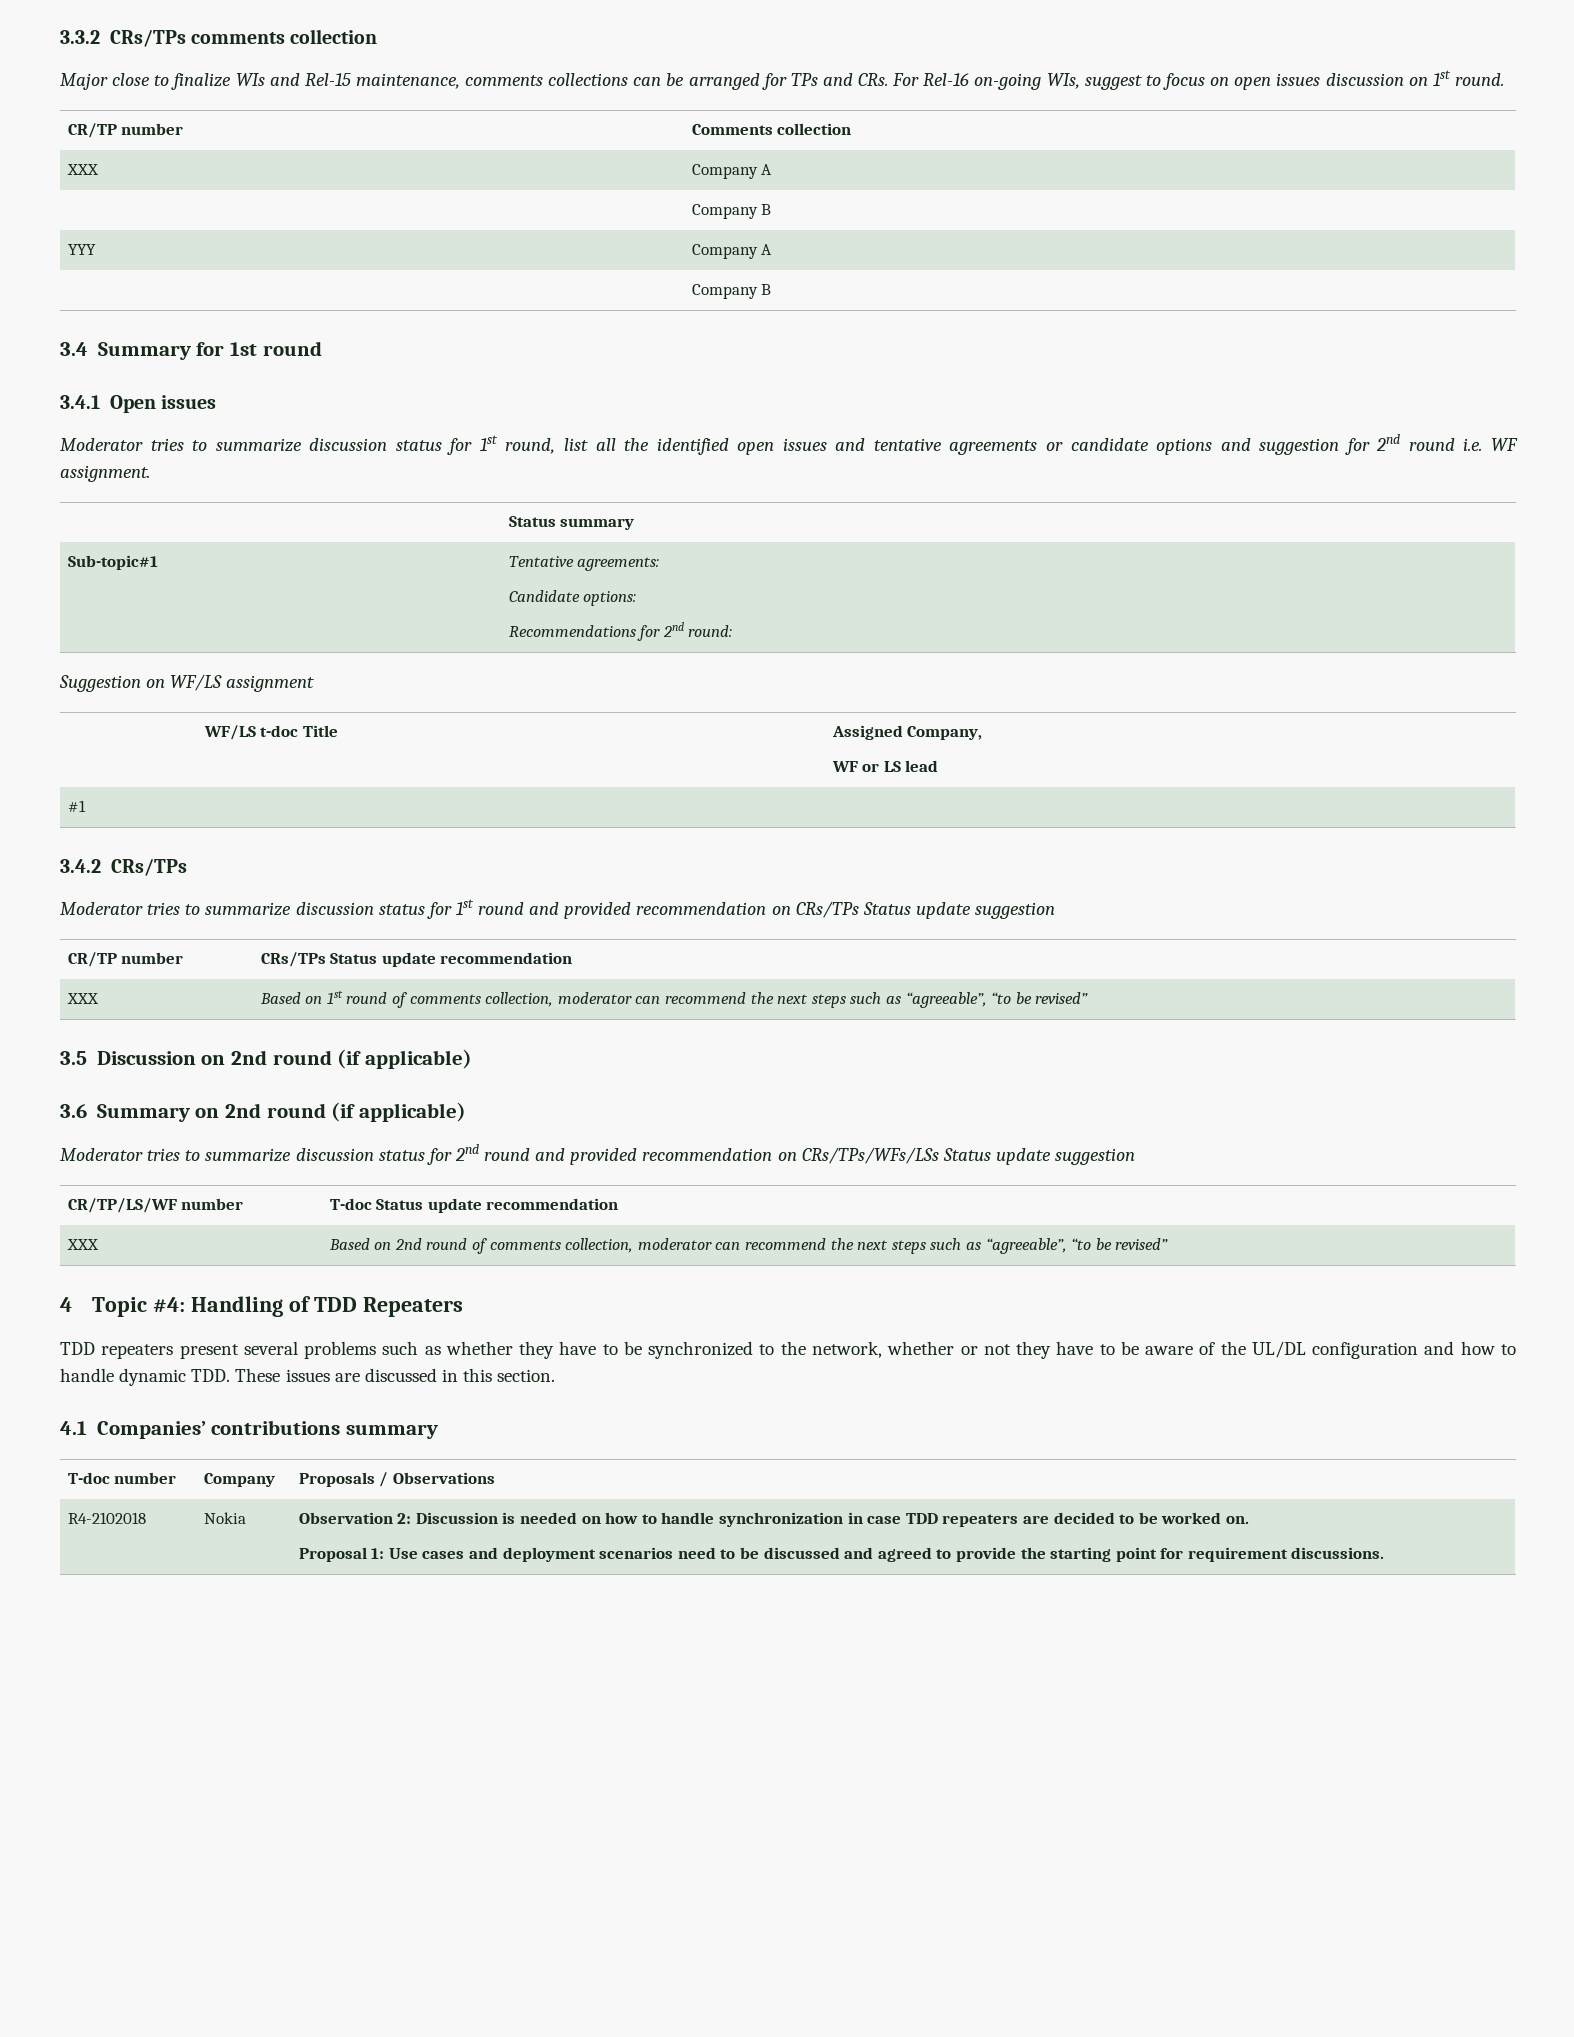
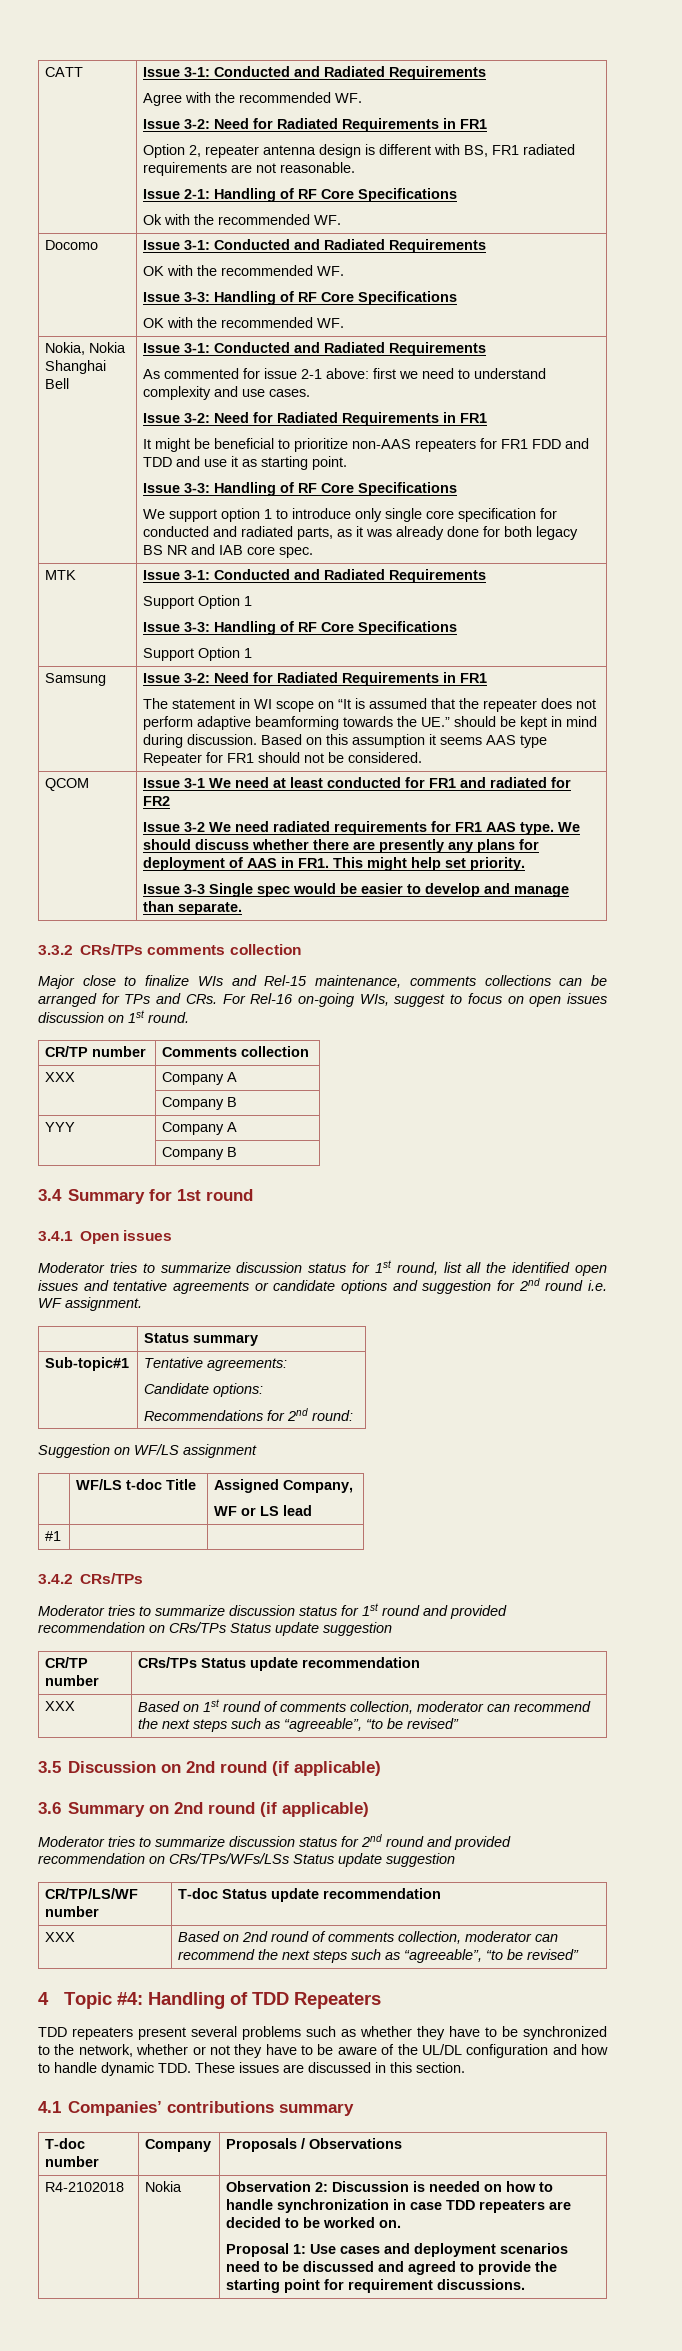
(60, 37) none -> [45,67,84,77] [143,66,487,80] [143,92,363,106] [143,118,488,132] [143,144,576,158] [143,162,356,176] [143,188,458,202] [143,214,342,225] [45,240,99,250] [143,239,487,253] [143,265,345,276] [143,291,458,305] [143,317,345,328] [45,342,127,355] [45,360,107,374] [45,378,70,389] [143,342,487,356] [143,368,547,379] [143,386,311,400] [143,412,488,426] [143,438,590,452] [143,456,348,470] [143,482,458,496] [143,508,558,522] [143,526,579,540] [143,544,314,558] [45,570,77,580] [143,569,487,583] [143,595,253,609] [143,621,458,635] [143,647,253,661] [45,673,107,686] [143,672,488,686] [143,698,597,712] [143,716,598,730] [143,734,548,748] [143,752,423,766] [45,778,90,791] [143,777,572,788] [143,796,171,806] [143,821,581,835] [143,839,540,853] [143,857,526,871] [143,883,570,897] [143,901,243,915] CATT | Issue 3-1: Conducted and Radiated Requirements // Agree with the recommended WF. // Issue 3-2: Need for Radiated Requirements in FR1 // Option 2, repeater antenna design is different with BS, FR1 radiated requirements are not reasonable. // Issue 2-1: Handling of RF Core Specifications // Ok with the recommended WF. // Docomo | Issue 3-1: Conducted and Radiated Requirements // OK with the recommended WF. // Issue 3-3: Handling of RF Core Specifications // OK with the recommended WF. // Nokia, Nokia Shanghai Bell | Issue 3-1: Conducted and Radiated Requirements // As commented for issue 2-1 above: first we need to understand complexity and use cases. // Issue 3-2: Need for Radiated Requirements in FR1 // It might be beneficial to prioritize non-AAS repeaters for FR1 FDD and TDD and use it as starting point. // Issue 3-3: Handling of RF Core Specifications // We support option 1 to introduce only single core specification for conducted and radiated parts, as it was already done for both legacy BS NR and IAB core spec. // MTK | Issue 3-1: Conducted and Radiated Requirements // Support Option 1 // Issue 3-3: Handling of RF Core Specifications // Support Option 1 // Samsung | Issue 3-2: Need for Radiated Requirements in FR1 // The statement in WI scope on “It is assumed that the repeater does not perform adaptive beamforming towards the UE.” should be kept in mind during discussion. Based on this assumption it seems AAS type Repeater for FR1 should not be considered. // QCOM | Issue 3-1 We need at least conducted for FR1 and radiated for FR2 // Issue 3-2 We need radiated requirements for FR1 AAS type. We should discuss whether there are presently any plans for deployment of AAS in FR1. This might help set priority. // Issue 3-3 Single spec would be easier to develop and manage than separate. //

